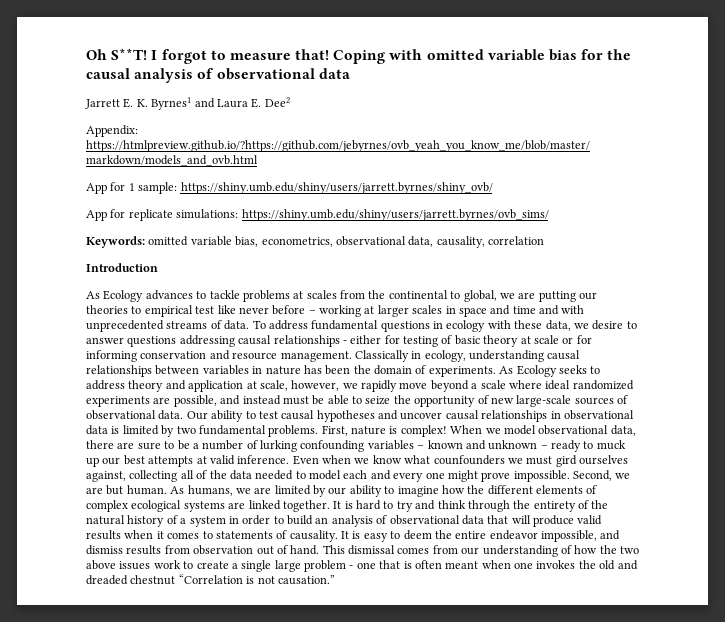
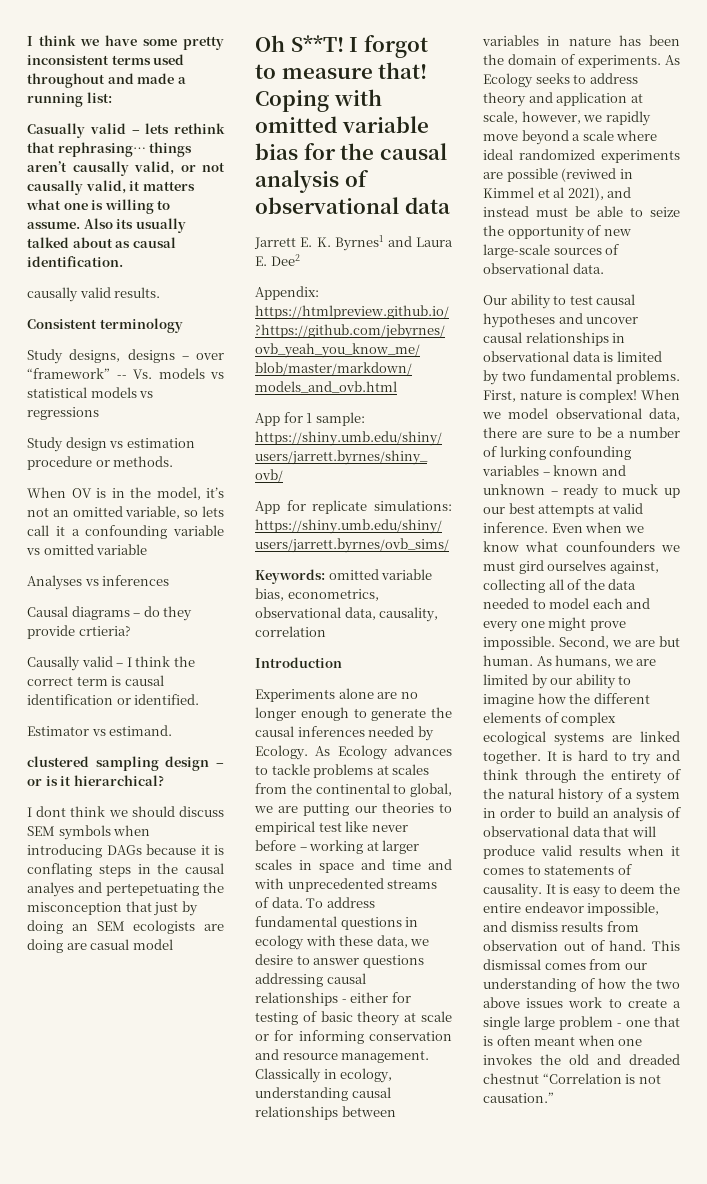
(86, 54) none -> [27,35,224,50] [27,54,185,65] [27,73,186,88] [27,92,112,107] [27,123,225,138] [27,142,193,157] [27,161,225,176] [27,180,195,195] [26,199,171,214] [27,218,186,233] [27,237,176,248] [27,256,123,267] [27,287,161,302] [27,318,183,333] [27,349,224,364] [27,368,224,379] [27,387,154,398] [27,407,99,420] [27,437,195,452] [27,456,174,470] [27,487,224,500] [27,506,224,519] [27,525,224,539] [26,544,148,555] [27,575,170,590] [27,606,193,621] [27,625,131,639] [27,656,195,671] [27,675,164,686] [27,694,200,705] [27,725,173,736] [27,756,224,771] [27,775,164,786] [27,806,225,817] [27,825,151,840] [27,844,224,858] [27,863,224,877] [27,882,224,897] [27,901,198,916] [27,920,224,934] [27,939,173,953] I think we have some pretty inconsistent terms used throughout and made a running list: // Casually valid – lets rethink that rephrasing… things aren’t causally valid, or not causally valid, it matters what one is willing to assume. Also its usually talked about as causal identification. // causally valid results. // Consistent terminology // Study designs, designs – over “framework” -- Vs. models vs statistical models vs regressions // Study design vs estimation procedure or methods. // When OV is in the model, it’s not an omitted variable, so lets call it a confounding variable vs omitted variable // Analyses vs inferences // Causal diagrams – do they provide crtieria? // Causally valid – I think the correct term is causal identification or identified. // Estimator vs estimand. // clustered sampling design – or is it hierarchical? // I dont think we should discuss SEM symbols when introducing DAGs because it is conflating steps in the causal analyes and pertepetuating the misconception that just by doing an SEM ecologists are doing are casual model //
(158, 267) none -> [255,688,418,702] [255,707,452,721] [255,726,434,741] [255,745,308,760] Experiments alone are no longer enough to generate the causal inferences needed by Ecology.
[173,395,217,407] possible, -> [506,168,633,182] [483,187,604,201] possible (reviwed in Kimmel et al 2021),
(184, 415) none -> (604, 268) //

